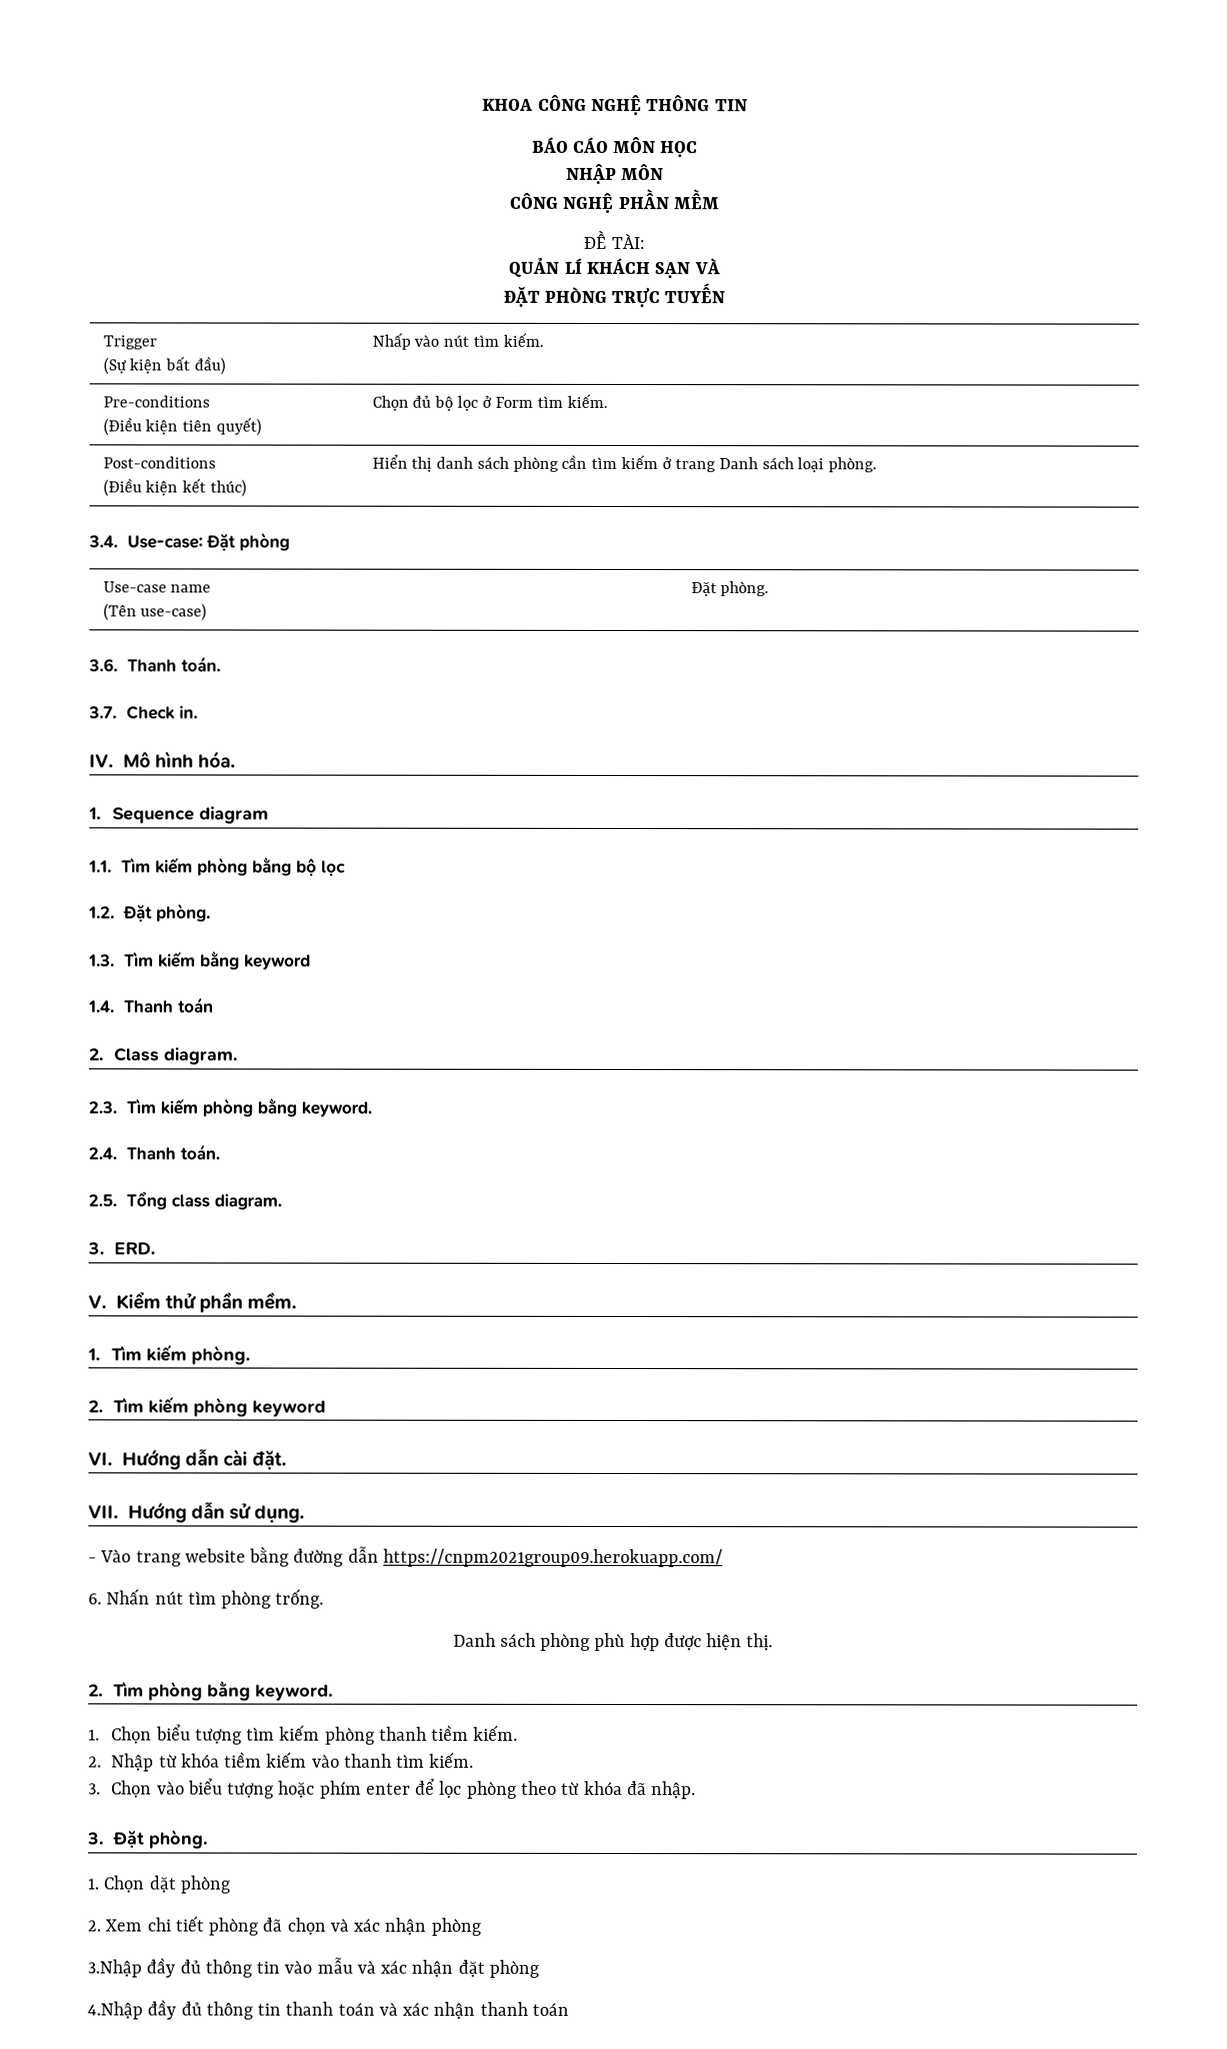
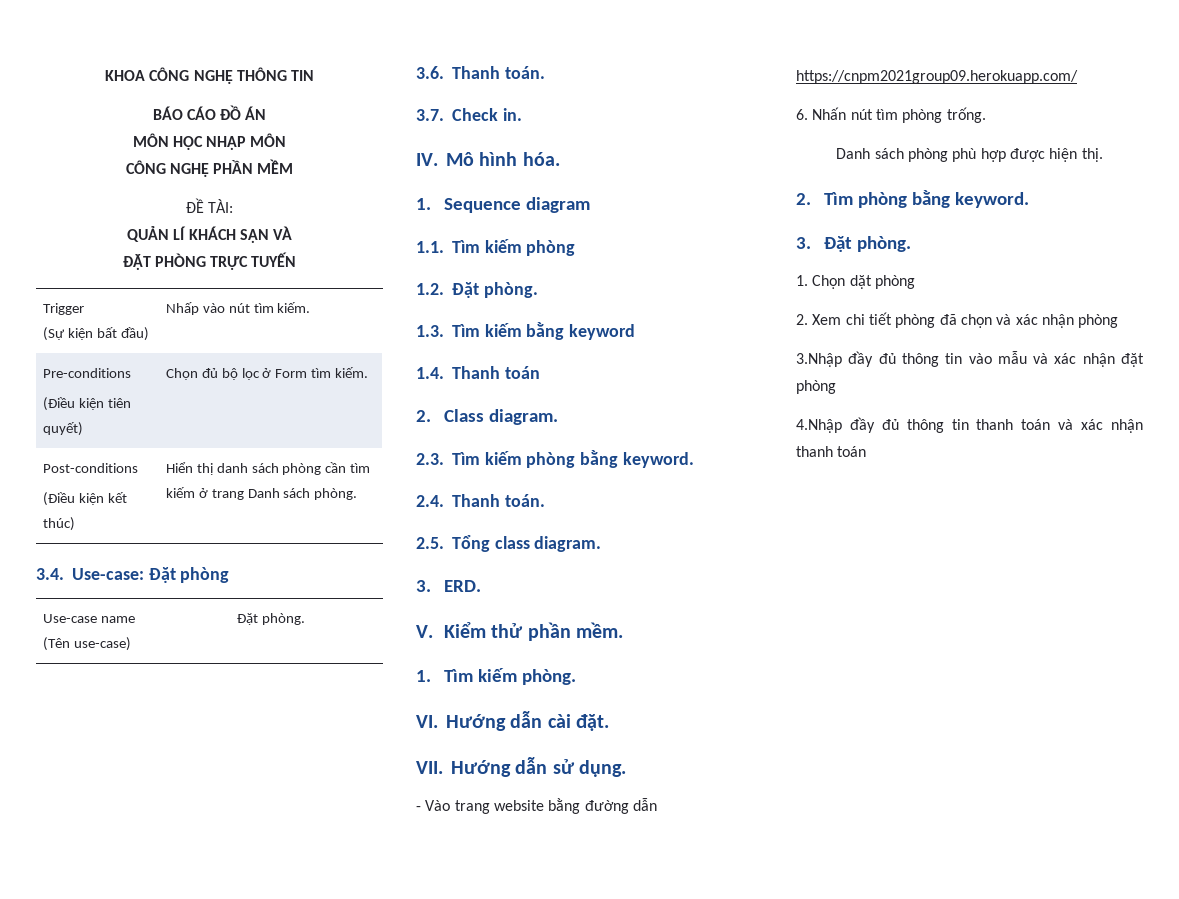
(609, 144) none -> [220,105,267,120] ĐỒ ÁN //
(699, 149) // -> (203, 143) none
[797,457,825,473] loại -> (311, 493) none
[251,856,346,877] bằng bộ lọc -> (576, 248) none
[88,1396,326,1417] // 2. Tìm kiếm phòng keyword -> (576, 677) none
[88,1724,519,1745] [88,1751,475,1772] [88,1778,697,1800] // 1. Chọn biểu tượng tìm kiếm phòng thanh tiềm kiếm. // 2. Nhập từ khóa tiềm kiếm vào thanh tìm kiếm. // 3. Chọn vào biểu tượng hoặc phím enter để lọc phòng theo từ khóa đã nhập. -> (1029, 200) none

